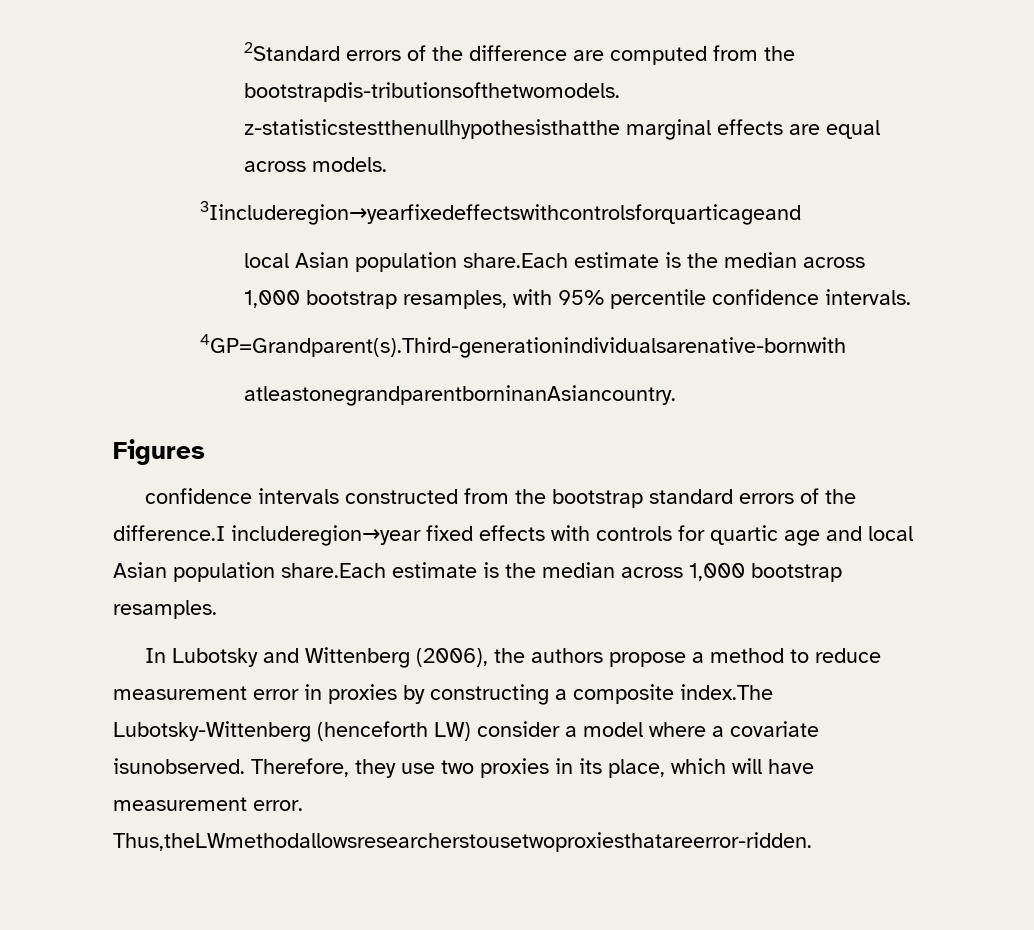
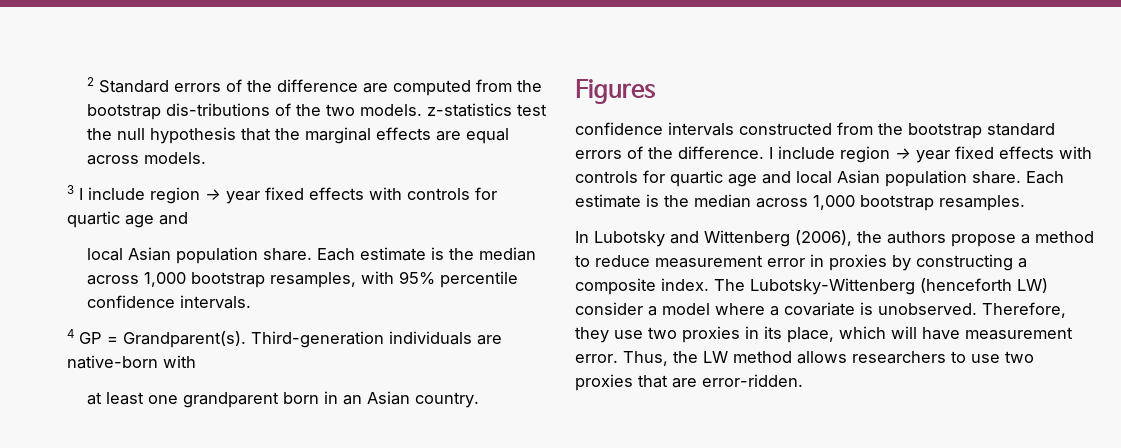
[244,42,341,61] 2Standard -> [86,77,169,93] 2 Standard
[244,82,621,102] [244,119,621,139] bootstrapdis-tributionsofthetwomodels. z-statisticstestthenullhypothesisthatthe -> [86,103,547,120] [86,127,300,144] bootstrap dis-tributions of the two models. z-statistics test the null hypothesis that the
[200,201,802,225] [244,252,569,272] 3Iincluderegion→yearfixedeffectswithcontrolsforquarticageand // local Asian population share.Each -> [66,185,497,204] [66,211,188,228] [86,247,355,264] 3 I include region → year fixed effects with controls for quartic age and // local Asian population share. Each
[200,334,847,358] [244,385,677,406] 4GP=Grandparent(s).Third-generationindividualsarenative-bornwith // atleastonegrandparentborninanAsiancountry. -> [66,329,502,348] [66,355,196,369] [86,391,479,408] 4 GP = Grandparent(s). Third-generation individuals are native-born with // at least one grandparent born in an Asian country.
[113,525,421,546] difference.I includeregion→year -> [678,146,950,163] difference. I include region → year
[281,563,386,578] share.Each -> [972,171,1064,184] share. Each
[680,684,773,700] index.The -> [661,278,745,291] index. The
[113,758,245,774] isunobserved. -> [860,302,977,315] is unobserved.
[113,832,812,852] Thus,theLWmethodallowsresearcherstousetwoproxiesthatareerror-ridden. -> [623,351,1034,366] [575,374,803,391] Thus, the LW method allows researchers to use two proxies that are error-ridden.

